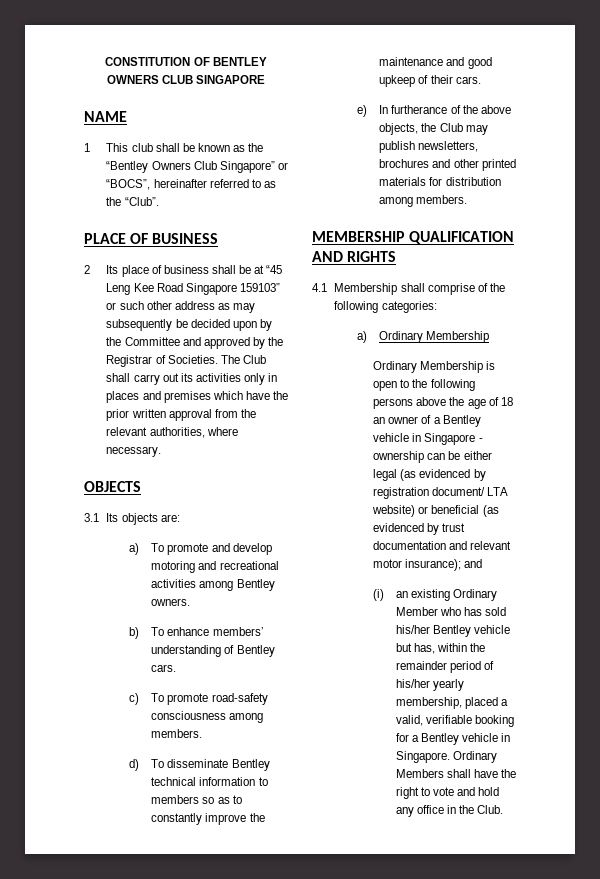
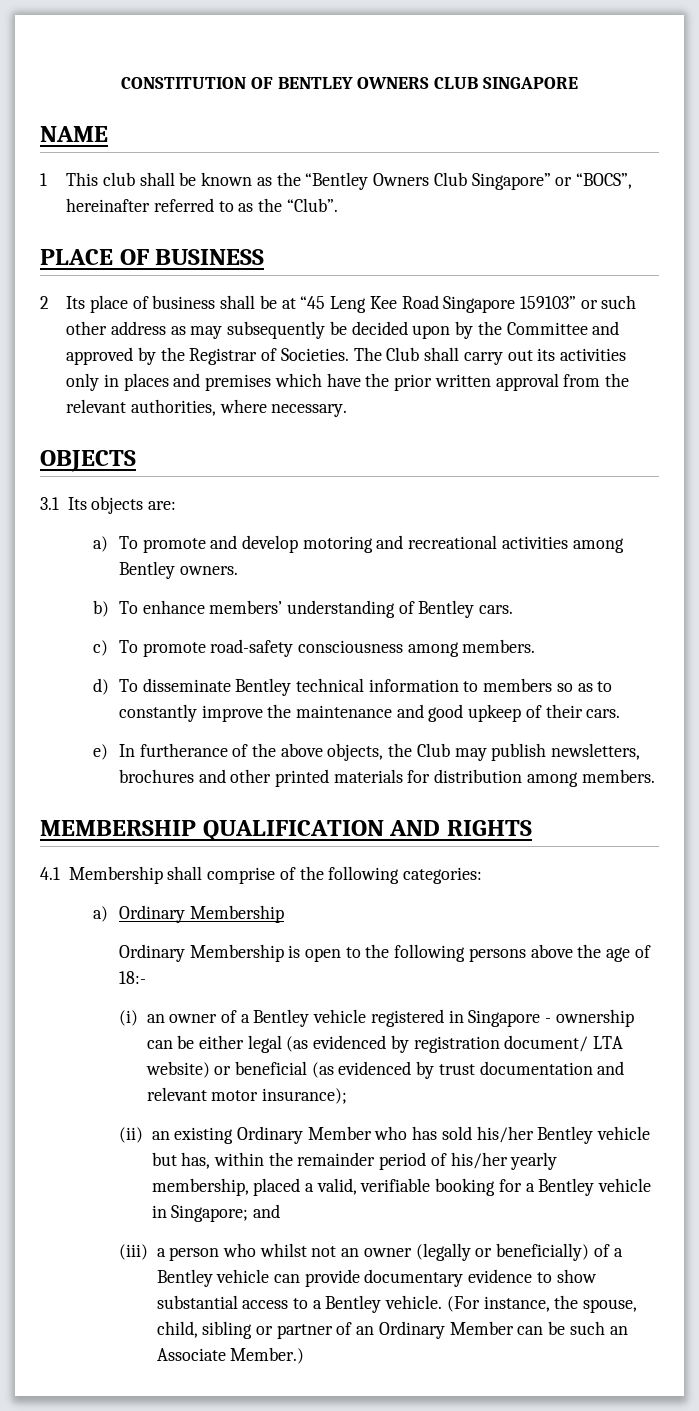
[500,397,513,406] 18 -> [118,971,146,984] [118,1010,138,1026] 18:- // (i)
(410, 437) none -> [370,1009,444,1027] registered
[464,559,483,568] [373,589,385,601] and // (i) -> [118,1127,143,1143] // (ii)
[395,751,497,763] [395,769,516,778] [395,787,500,799] [395,805,504,817] Singapore. Ordinary Members shall have the right to vote and hold any office in the Club. -> [171,1204,281,1222] [118,1243,623,1261] [156,1269,597,1287] [156,1295,638,1313] [156,1321,628,1339] [156,1347,305,1364] Singapore; and // (iii) a person who whilst not an owner (legally or beneficially) of a Bentley vehicle can provide documentary evidence to show substantial access to a Bentley vehicle. (For instance, the spouse, child, sibling or partner of an Ordinary Member can be such an Associate Member.)

